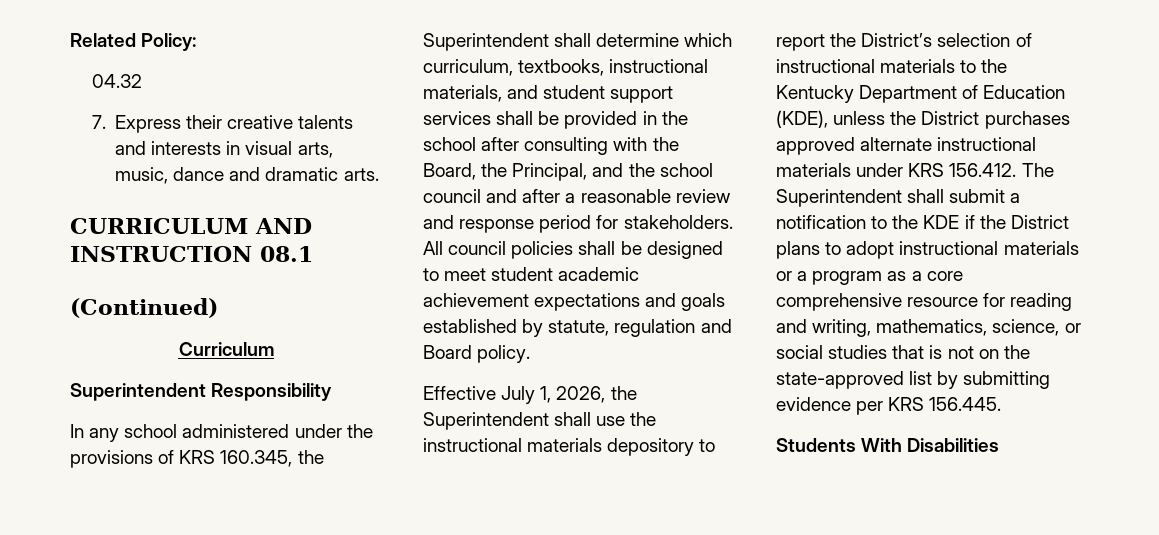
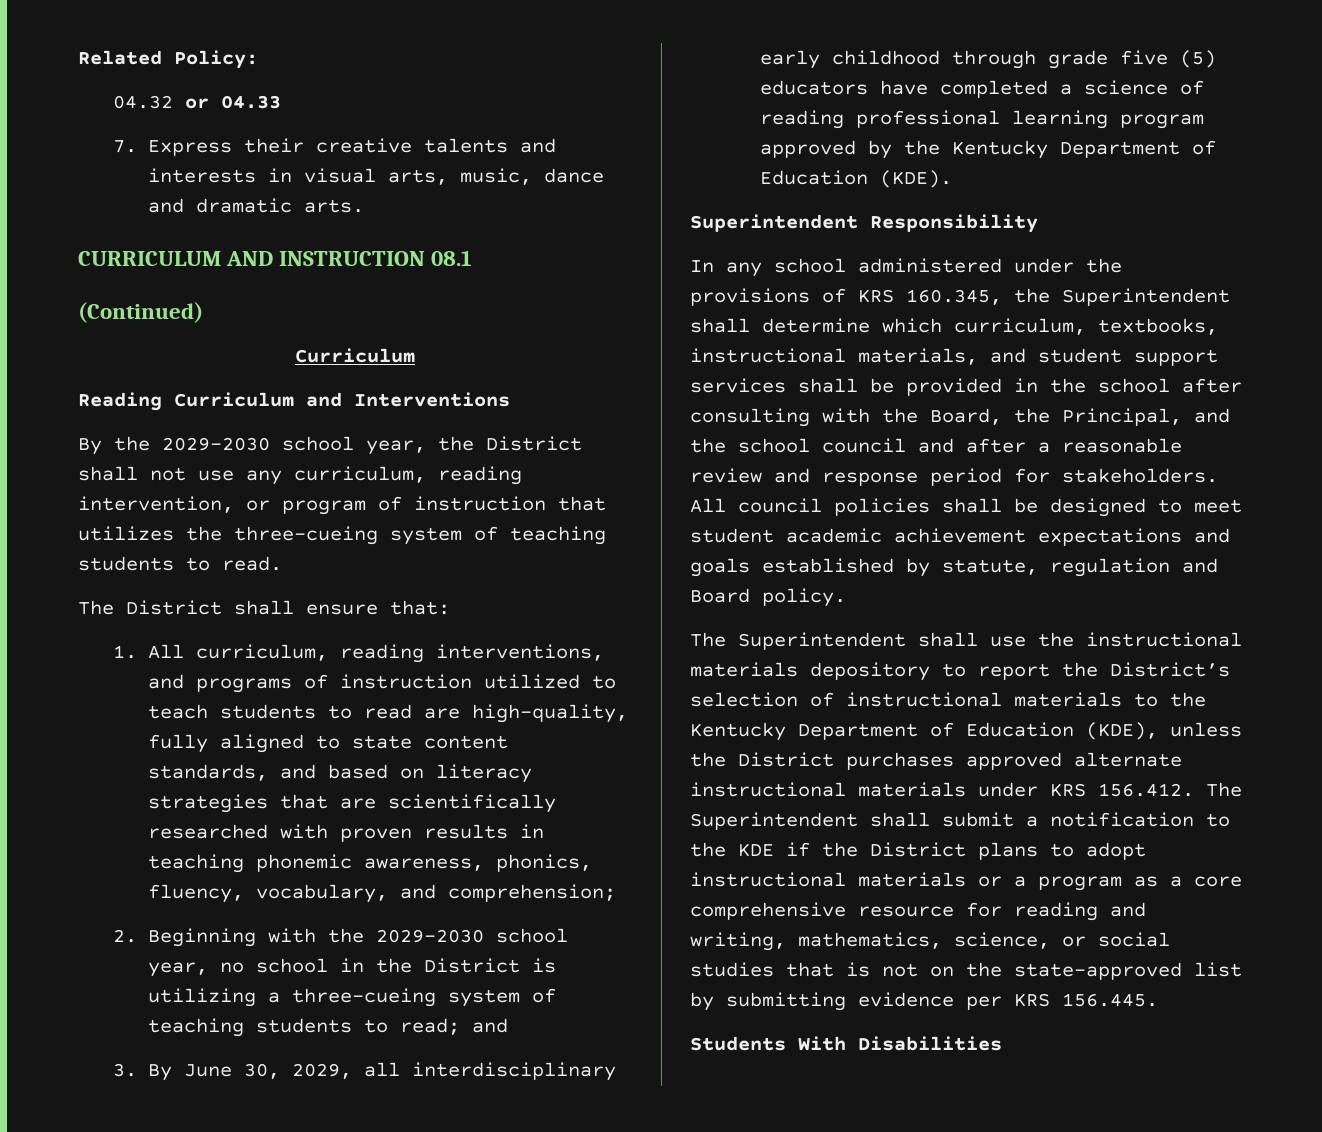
(142, 81) none -> [184,95,281,109] or 04.33
(275, 349) none -> [78,392,510,411] [78,436,582,455] [78,466,522,485] [78,496,606,515] [78,526,606,545] [78,556,282,571] [78,600,450,615] [112,644,604,663] [147,674,616,693] [147,704,628,723] [147,734,508,753] [147,764,532,783] [147,794,556,813] [147,824,544,842] [147,854,592,873] [147,884,616,903] [112,928,568,947] [147,958,556,977] [147,988,556,1007] [147,1018,508,1037] [112,1062,616,1081] [759,50,1216,69] [759,80,1204,98] [759,110,1204,129] [759,140,1216,159] [759,170,952,188] // Reading Curriculum and Interventions // By the 2029-2030 school year, the District shall not use any curriculum, reading intervention, or program of instruction that utilizes the three-cueing system of teaching students to read. // The District shall ensure that: // 1. All curriculum, reading interventions, and programs of instruction utilized to teach students to read are high-quality, fully aligned to state content standards, and based on literacy strategies that are scientifically researched with proven results in teaching phonemic awareness, phonics, fluency, vocabulary, and comprehension; // 2. Beginning with the 2029-2030 school year, no school in the District is utilizing a three-cueing system of teaching students to read; and // 3. By June 30, 2029, all interdisciplinary early childhood through grade five (5) educators have completed a science of reading professional learning program approved by the Kentucky Department of Education (KDE).
[423,386,637,404] Effective July 1, 2026, the -> [690,632,726,647] The

